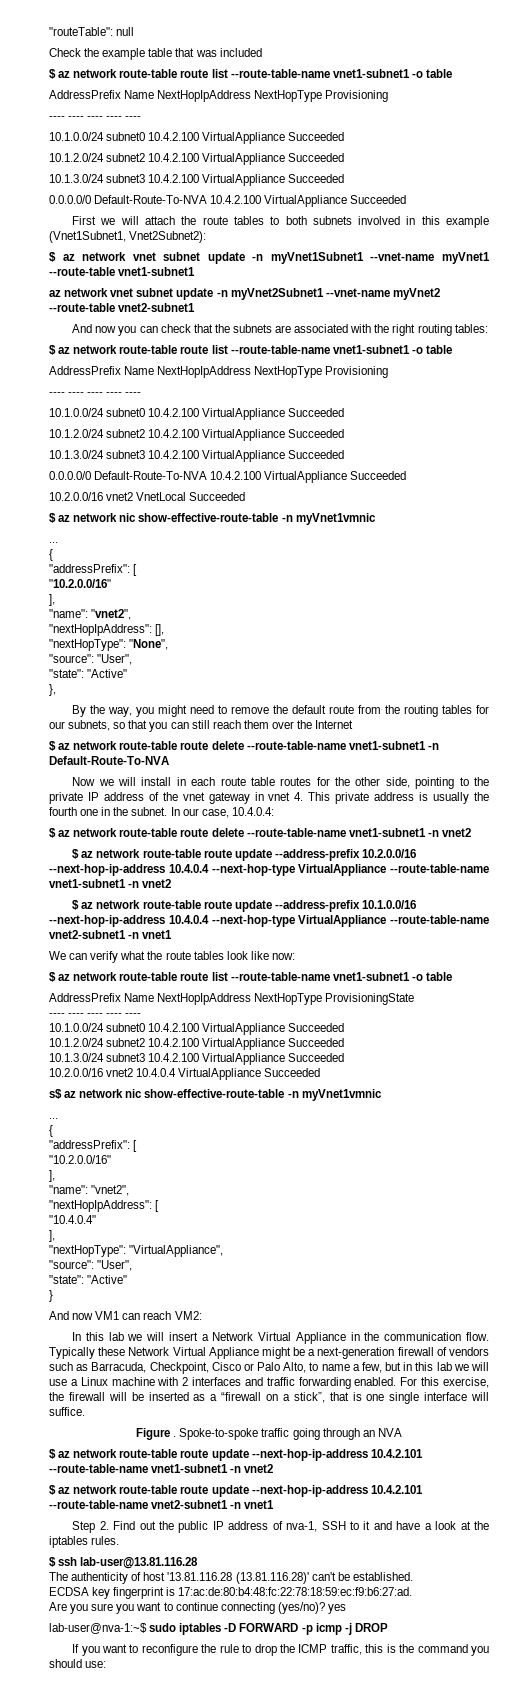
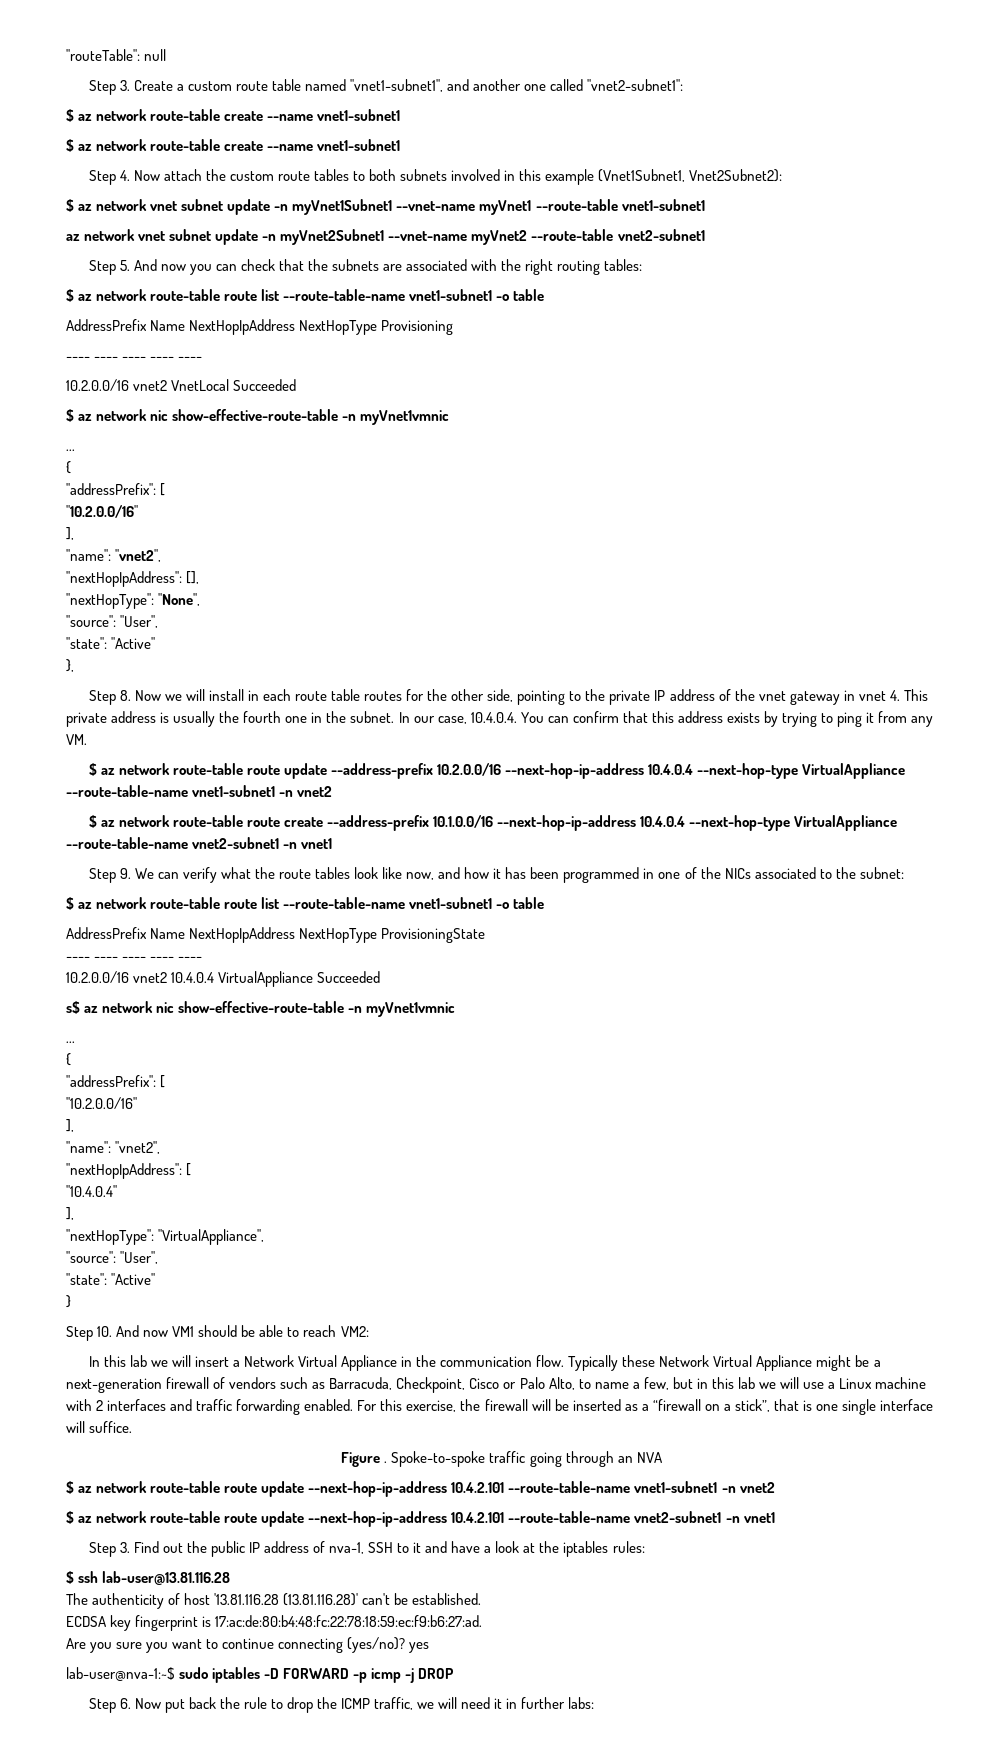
[49,48,262,60] [49,69,452,79] [49,90,389,102] [49,116,142,120] [49,132,345,144] [49,153,345,165] [49,174,345,186] [49,195,407,207] [72,216,139,225] Check the example table that was included // $ az network route-table route list --route-table-name vnet1-subnet1 -o table // AddressPrefix Name NextHopIpAddress NextHopType Provisioning // ---- ---- ---- ---- ---- // 10.1.0.0/24 subnet0 10.4.2.100 VirtualAppliance Succeeded // 10.1.2.0/24 subnet2 10.4.2.100 VirtualAppliance Succeeded // 10.1.3.0/24 subnet3 10.4.2.100 VirtualAppliance Succeeded // 0.0.0.0/0 Default-Route-To-NVA 10.4.2.100 VirtualAppliance Succeeded // First we will -> [88,79,684,95] [66,109,401,122] [66,139,401,152] [88,170,160,185] Step 3. Create a custom route table named "vnet1-subnet1", and another one called "vnet2-subnet1": // $ az network route-table create --name vnet1-subnet1 // $ az network route-table create --name vnet1-subnet1 // Step 4. Now
(197, 220) none -> [229,171,274,181] custom
(196, 307) none -> [88,260,130,275] Step 5.
[49,408,345,420] [49,429,345,441] [49,450,345,462] [49,471,407,483] // 10.1.0.0/24 subnet0 10.4.2.100 VirtualAppliance Succeeded // 10.1.2.0/24 subnet2 10.4.2.100 VirtualAppliance Succeeded // 10.1.3.0/24 subnet3 10.4.2.100 VirtualAppliance Succeeded // 0.0.0.0/0 Default-Route-To-NVA 10.4.2.100 VirtualAppliance Succeeded -> (203, 358) none
[72,705,490,717] [49,720,354,732] [49,741,439,751] [49,756,169,765] By the way, you might need to remove the default route from the routing tables for our subnets, so that you can still reach them over the Internet // $ az network route-table route delete --route-table-name vnet1-subnet1 -n Default-Route-To-NVA // -> [88,690,131,705] Step 8.
[231,807,274,816] [49,828,471,838] 10.4.0.4: // $ az network route-table route delete --route-table-name vnet1-subnet1 -n vnet2 -> [470,711,934,727] [66,734,87,745] 10.4.0.4. You can confirm that this address exists by trying to ping it from any VM.
[234,900,272,912] update -> [283,817,323,827] create
(173, 934) none -> [88,868,131,883] Step 9.
[271,953,295,960] now: -> [406,867,904,883] now, and how it has been programmed in one of the NICs associated to the subnet:
[49,1023,345,1035] [49,1038,345,1050] [49,1053,345,1065] // 10.1.0.0/24 subnet0 10.4.2.100 VirtualAppliance Succeeded // 10.1.2.0/24 subnet2 10.4.2.100 VirtualAppliance Succeeded // 10.1.3.0/24 subnet3 10.4.2.100 VirtualAppliance Succeeded -> (203, 958) none
(53, 1296) none -> [66,1326,113,1341] Step 10.
[122,1313,141,1320] can -> [198,1325,300,1337] should be able to
[99,1521,109,1530] 2. -> [119,1542,130,1553] 3.
[91,1536,120,1545] rules. -> [612,1541,645,1553] rules:
[72,1644,198,1656] If you want to reconfigure -> [88,1697,216,1713] Step 6. Now put back
[365,1644,489,1656] [49,1659,107,1668] this is the command you should use: -> [417,1697,595,1709] we will need it in further labs:

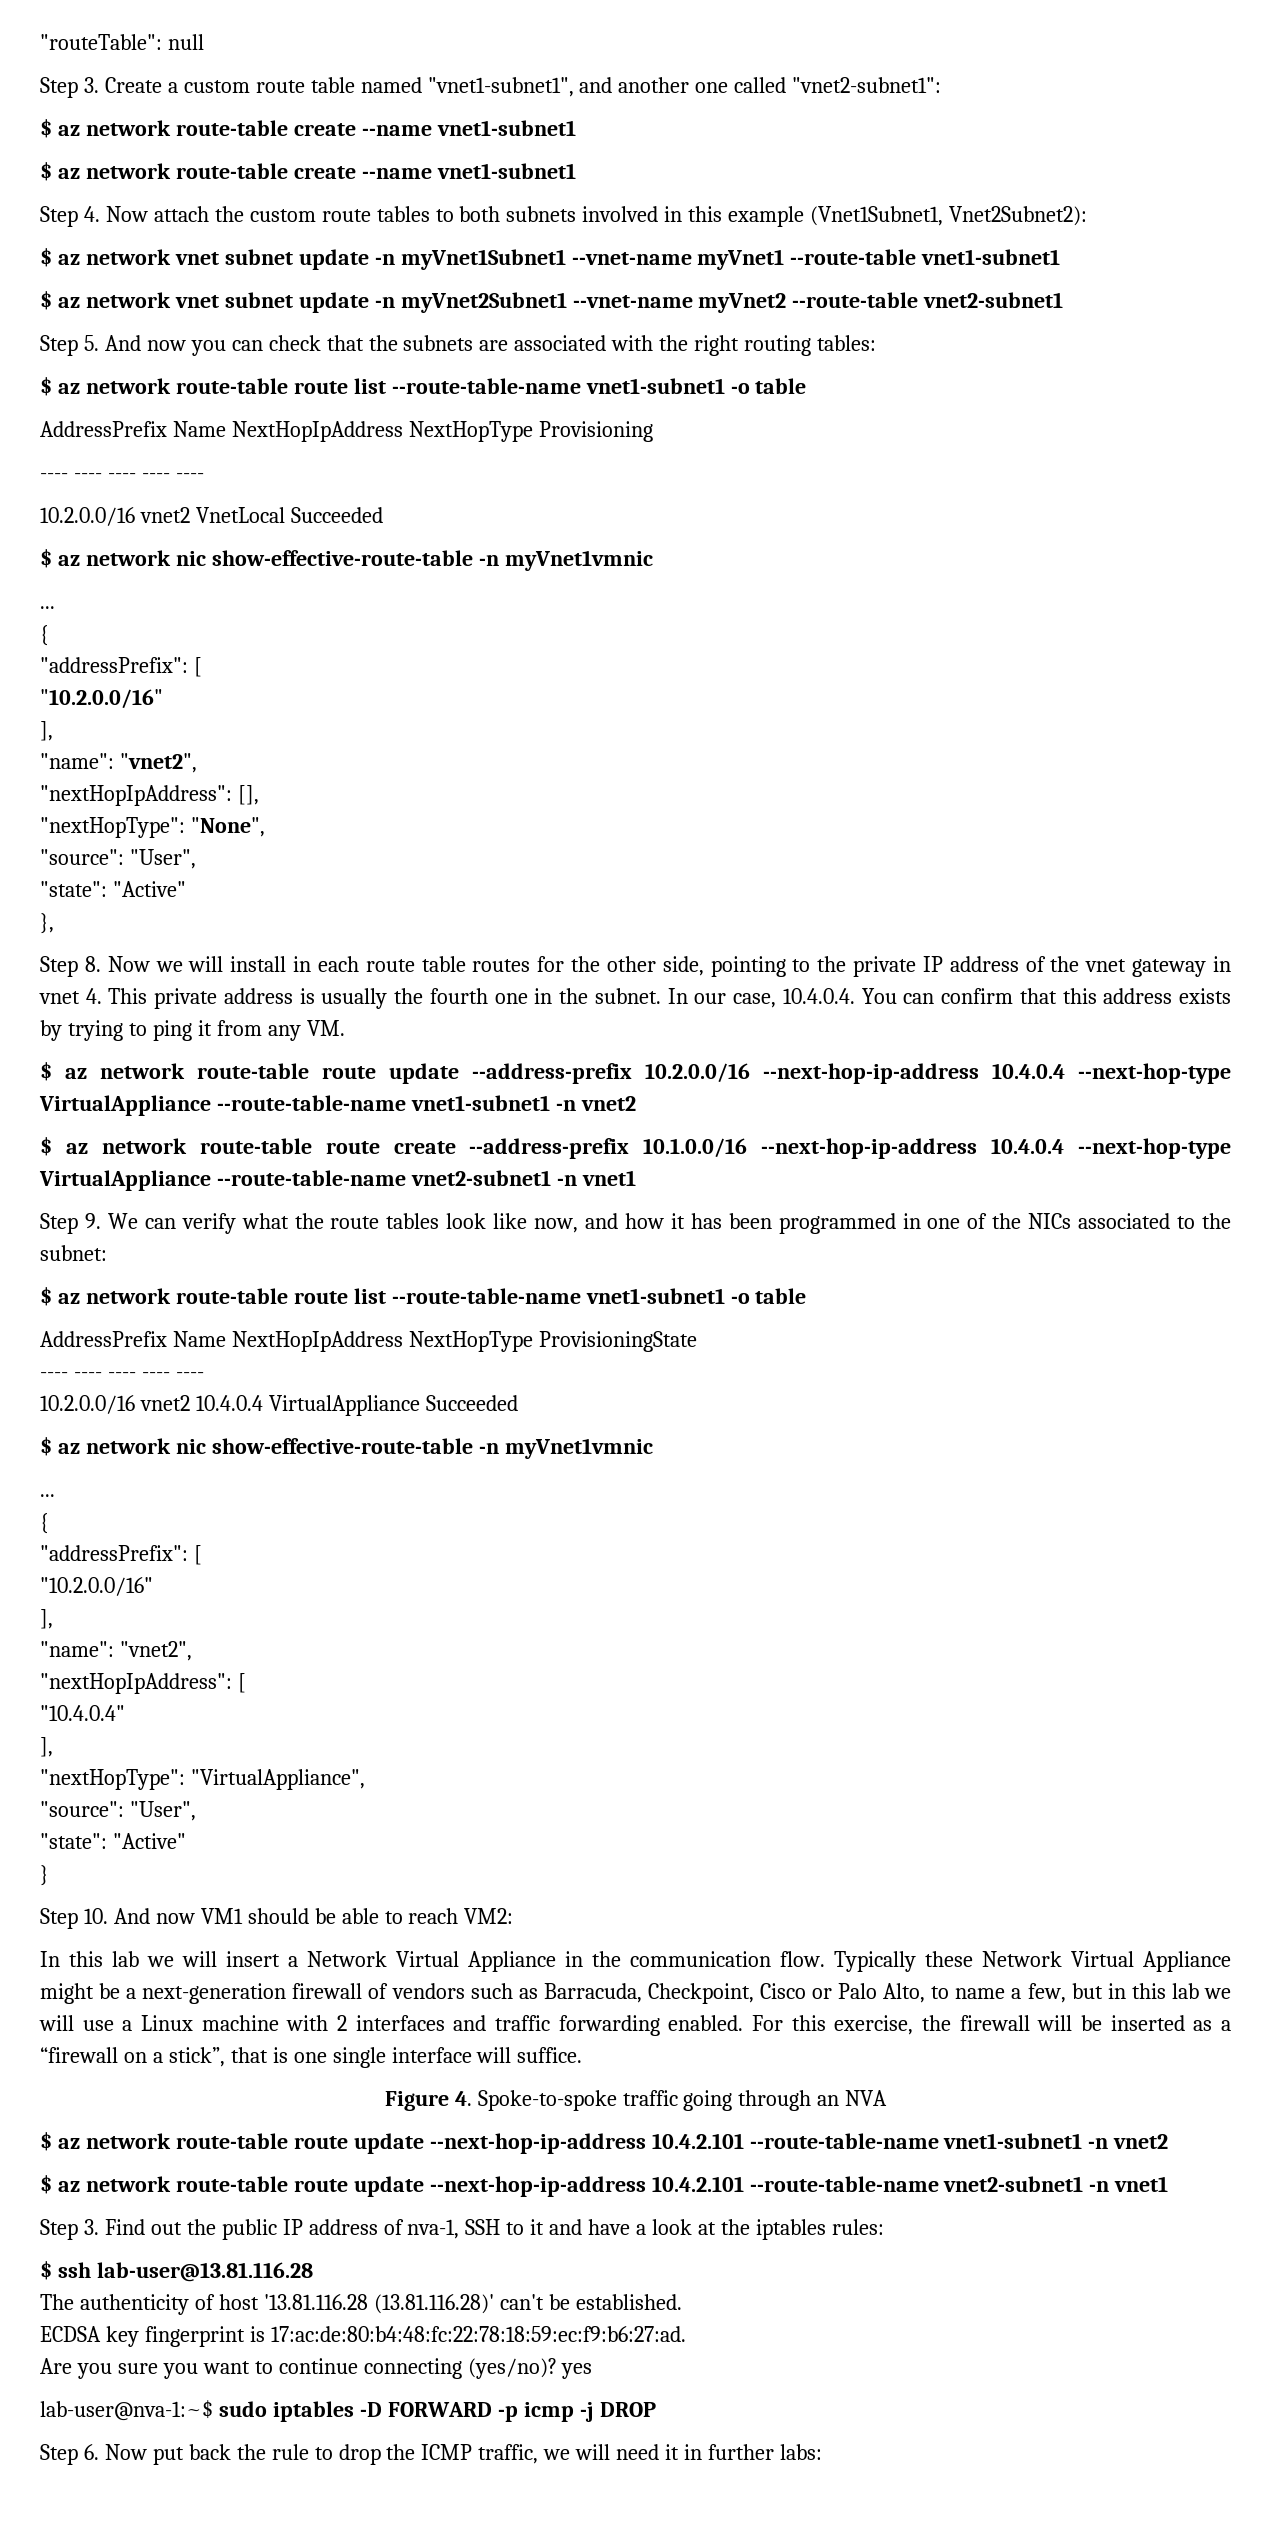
(705, 205) none -> [40,291,52,310] $
[66,1001,80,1014] s$ -> [40,1437,52,1456] $
[384,1461,388,1463] . -> [454,2091,472,2106] 4.

